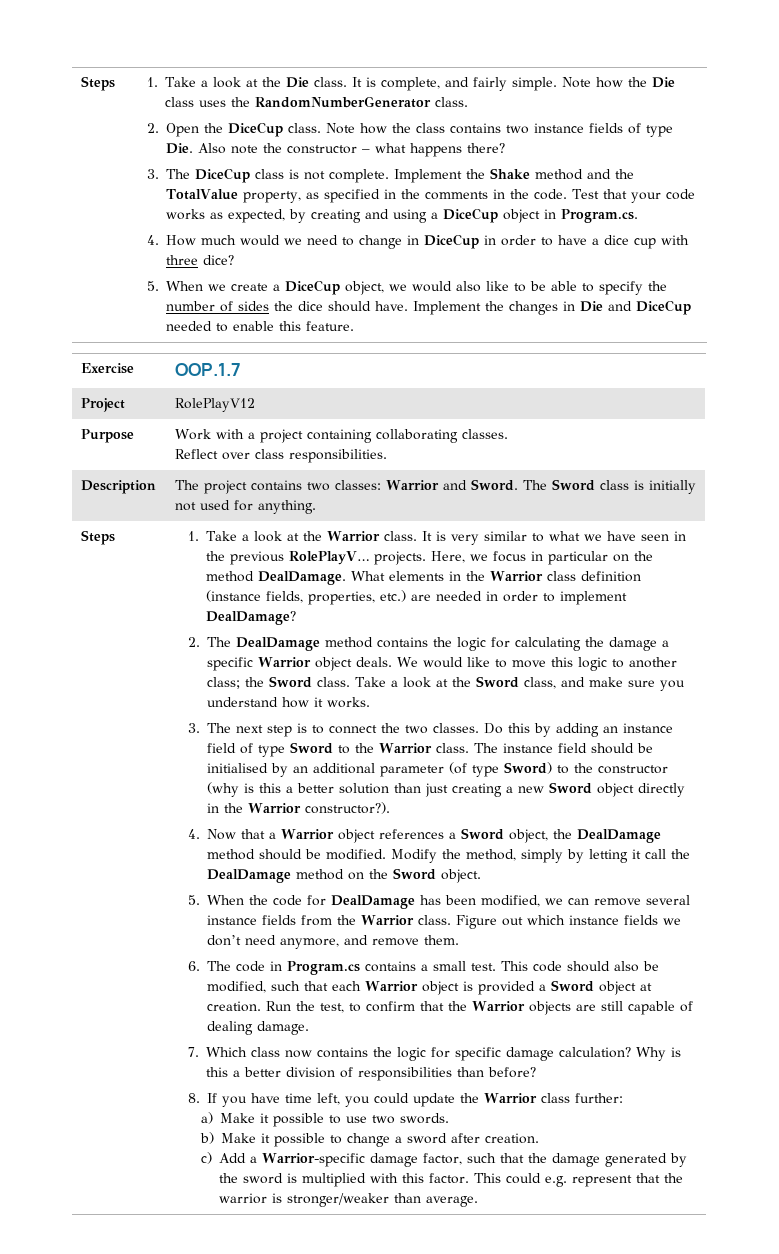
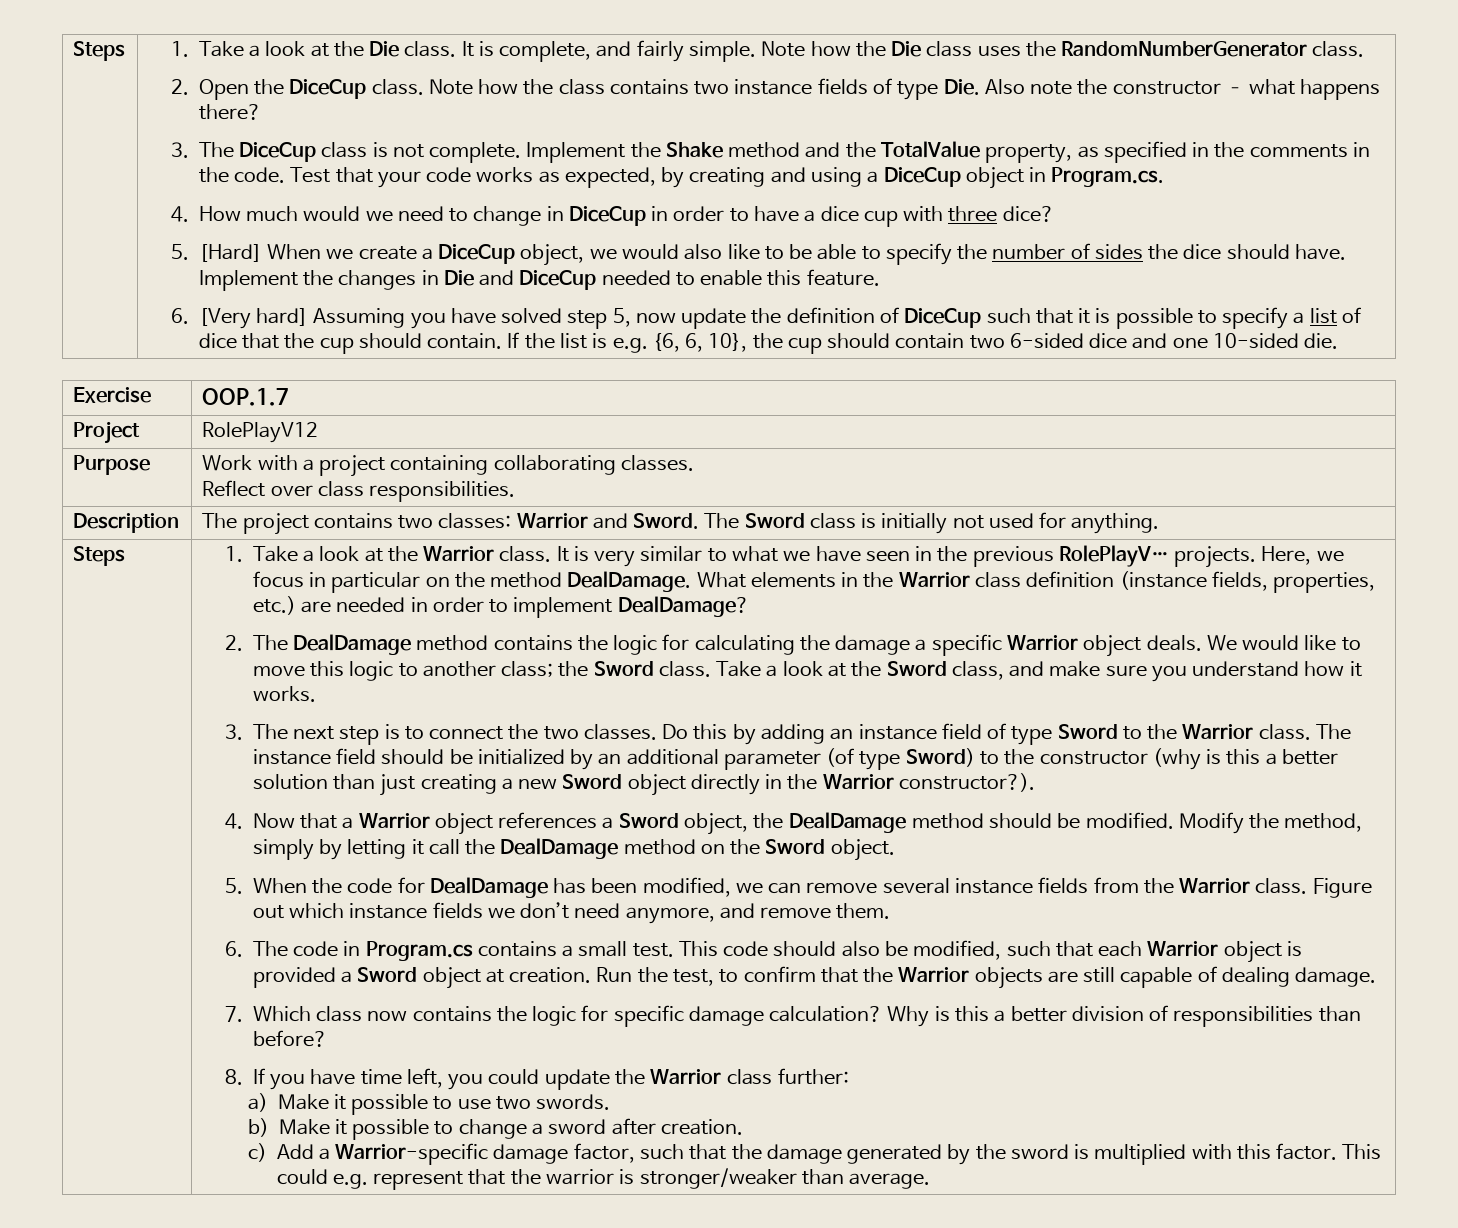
(160, 286) none -> [198,244,262,262] [Hard]
(355, 326) none -> [171,307,1361,329] [198,332,1339,354] // 6. [Very hard] Assuming you have solved step 5, now update the definition of DiceCup such that it is possible to specify a list of dice that the cup should contain. If the list is e.g. {6, 6, 10}, the cup should contain two 6-sided dice and one 10-sided die.
[207,763,269,773] initialised -> [477,749,565,765] initialized

